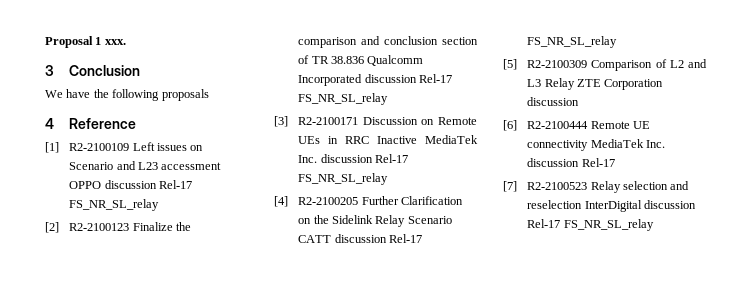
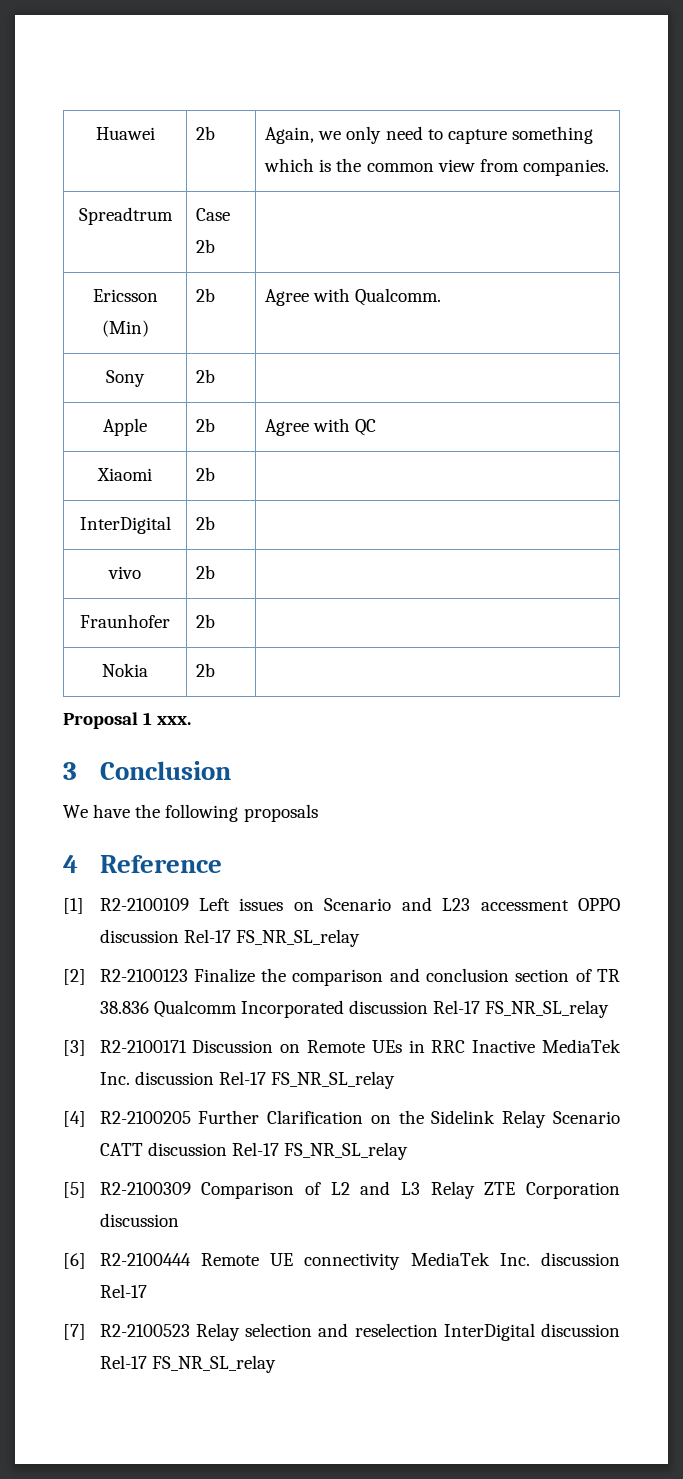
(45, 42) none -> [95,127,155,140] [196,126,216,140] [265,126,593,144] [264,158,609,176] [78,207,173,225] [196,208,231,221] [196,239,216,253] [92,289,158,302] [101,320,149,337] [196,288,216,302] [265,288,442,306] [106,370,145,387] [196,369,216,383] [103,418,147,436] [196,418,216,432] [265,418,377,436] [97,468,152,481] [196,467,216,481] [79,516,171,534] [196,516,216,530] [108,566,141,579] [196,565,216,579] [80,614,170,628] [196,614,216,628] [102,663,148,677] [196,663,216,677] Huawei | 2b | Again, we only need to capture something which is the common view from companies. // Spreadtrum | Case 2b | // Ericsson (Min) | 2b | Agree with Qualcomm. // Sony | 2b | // Apple | 2b | Agree with QC // Xiaomi | 2b | // InterDigital | 2b | // vivo | 2b | // Fraunhofer | 2b | // Nokia | 2b | //

